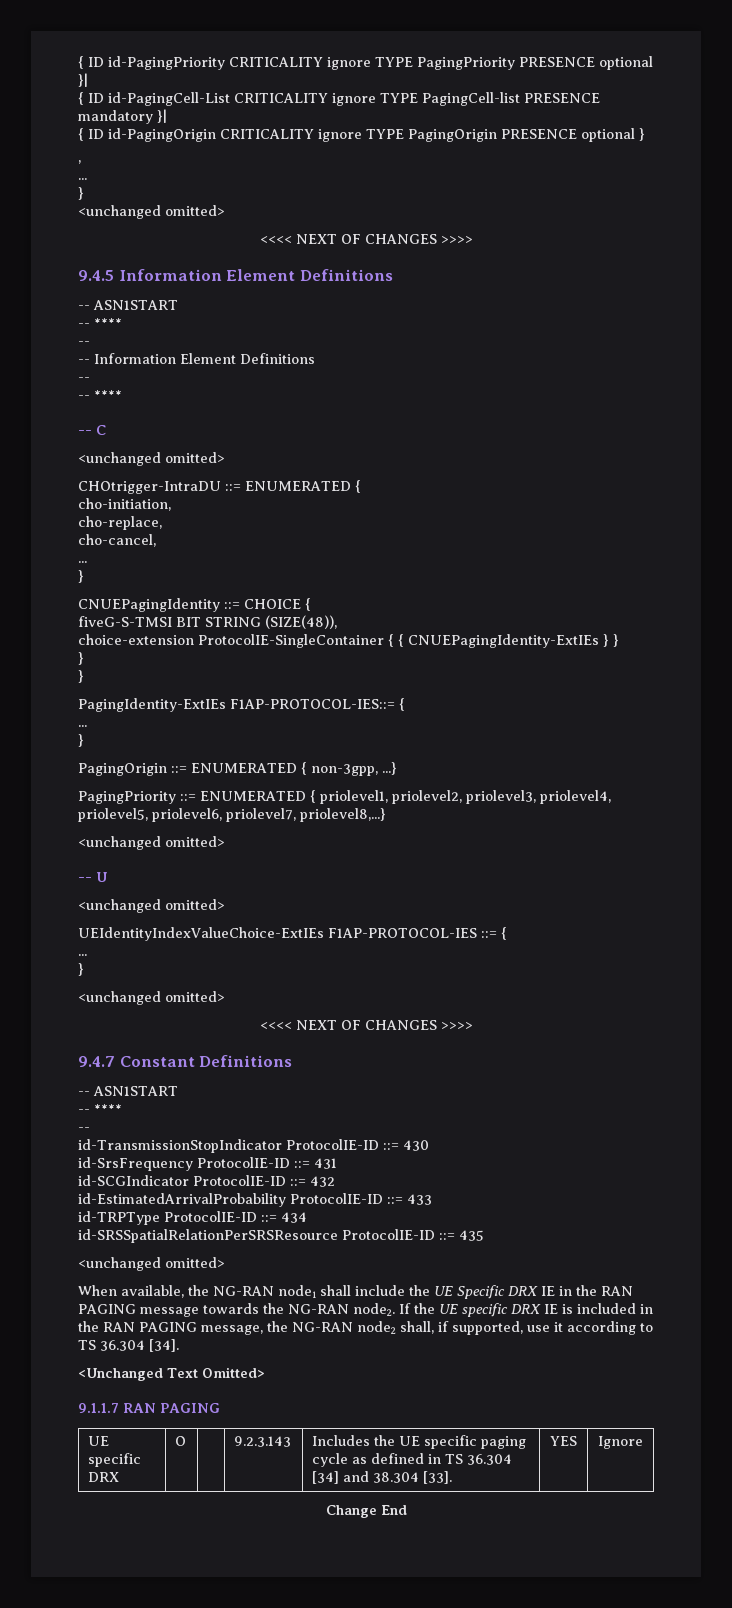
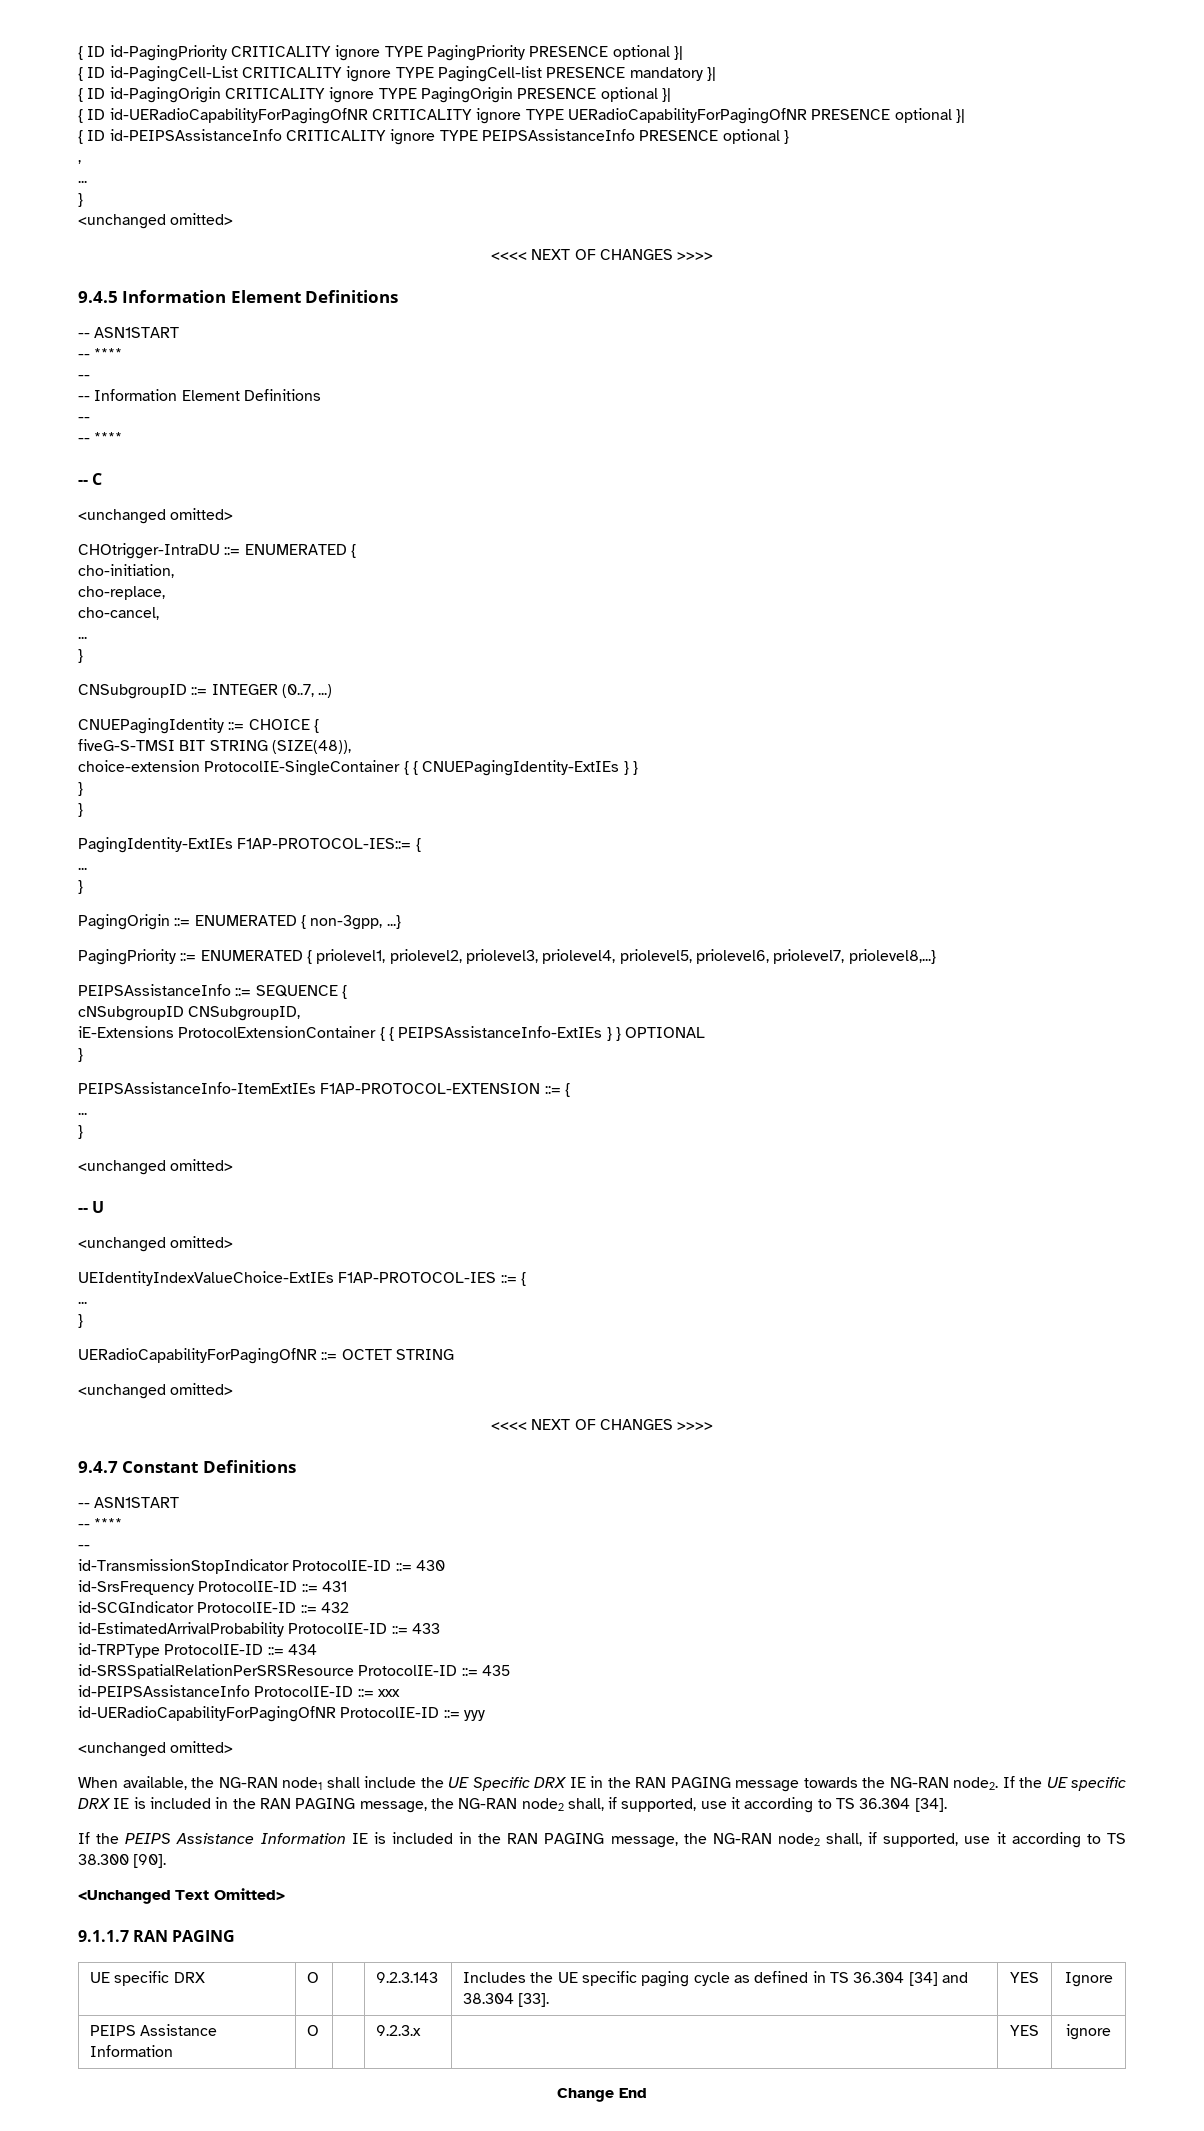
(635, 135) none -> [661,88,671,102] [78,108,965,124] [78,129,780,145] }| // { ID id-UERadioCapabilityForPagingOfNR CRITICALITY ignore TYPE UERadioCapabilityForPagingOfNR PRESENCE optional }| // { ID id-PEIPSAssistanceInfo CRITICALITY ignore TYPE PEIPSAssistanceInfo PRESENCE optional
(84, 576) none -> [78,684,333,699] // CNSubgroupID ::= INTEGER (0..7, ...)
(386, 815) none -> [78,984,347,999] [78,1006,301,1021] [78,1026,706,1041] [78,1048,83,1062] [78,1082,570,1097] [78,1112,87,1115] [78,1125,83,1139] // PEIPSAssistanceInfo ::= SEQUENCE { // cNSubgroupID CNSubgroupID, // iE-Extensions ProtocolExtensionContainer { { PEIPSAssistanceInfo-ExtIEs } } OPTIONAL // } // PEIPSAssistanceInfo-ItemExtIEs F1AP-PROTOCOL-EXTENSION ::= { // ... // }
(84, 969) none -> [78,1348,454,1364] // UERadioCapabilityForPagingOfNR ::= OCTET STRING
(484, 1235) none -> [78,1685,400,1697] [78,1706,485,1722] // id-PEIPSAssistanceInfo ProtocolIE-ID ::= xxx // id-UERadioCapabilityForPagingOfNR ProtocolIE-ID ::= yyy
(179, 1345) none -> [78,1832,1127,1848] [78,1854,167,1868] // If the PEIPS Assistance Information IE is included in the RAN PAGING message, the NG-RAN node2 shall, if supported, use it according to TS 38.300 [90].
(643, 1442) none -> [90,2024,218,2036] [90,2045,174,2057] [307,2025,320,2036] [376,2025,422,2036] [1010,2025,1039,2036] [1066,2024,1111,2040] // PEIPS Assistance Information | O | | 9.2.3.x | | YES | ignore

